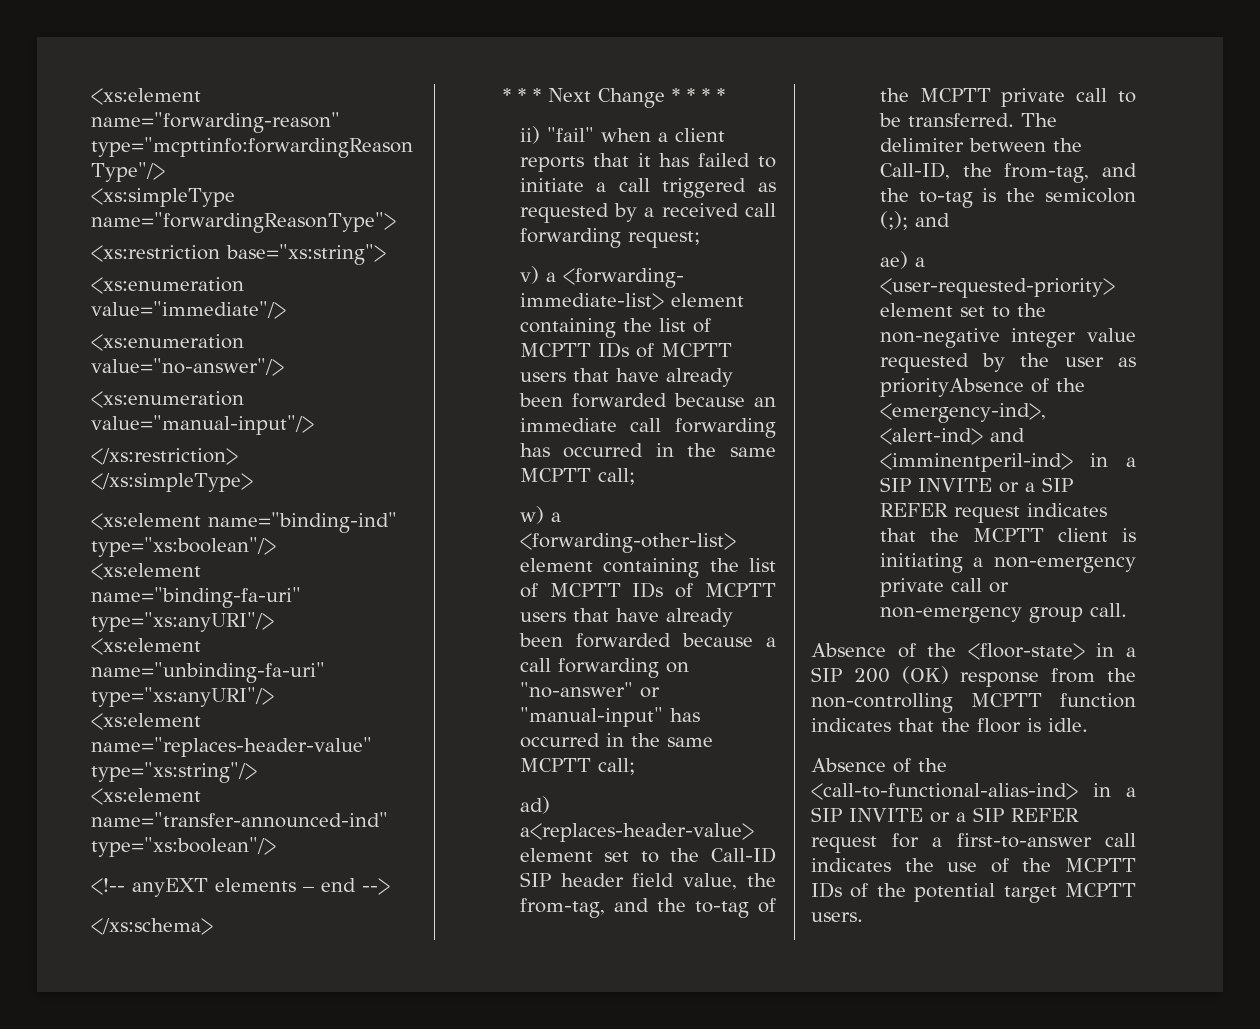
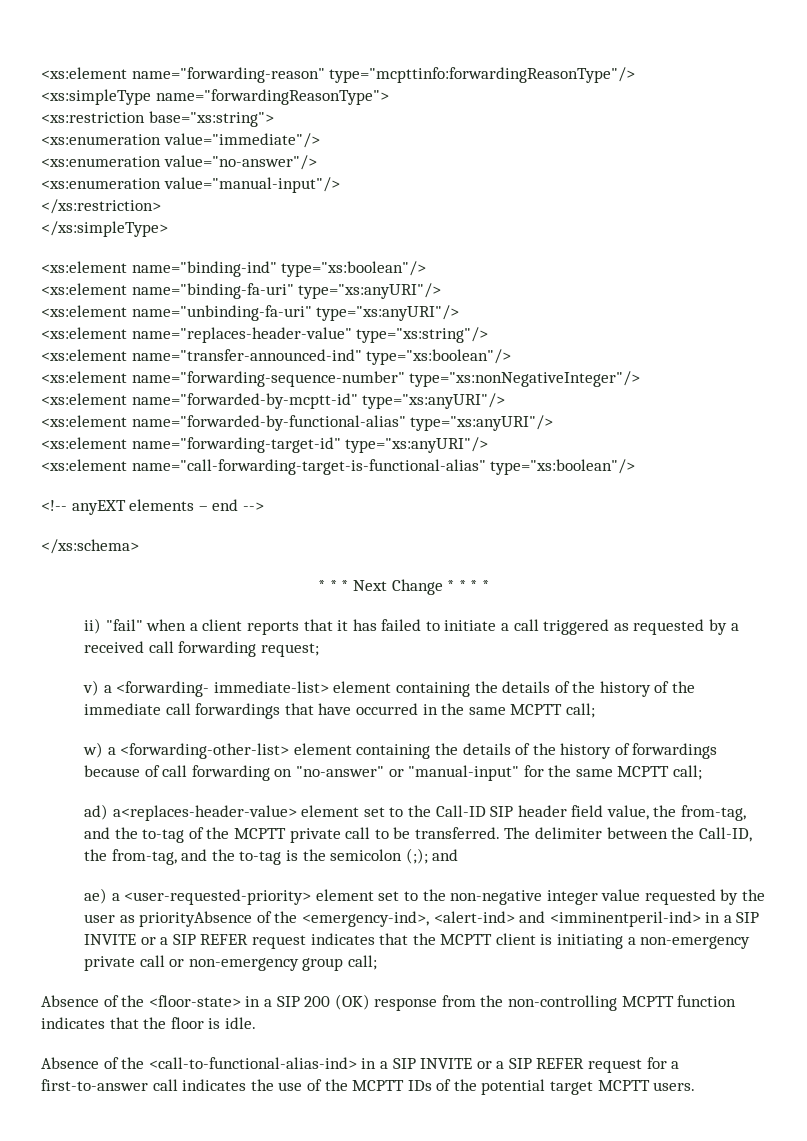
(276, 847) none -> [41,371,641,387] [41,393,506,409] [41,415,554,431] [41,437,489,453] [41,459,636,475] // <xs:element name="forwarding-sequence-number" type="xs:nonNegativeInteger"/> // <xs:element name="forwarded-by-mcptt-id" type="xs:anyURI"/> // <xs:element name="forwarded-by-functional-alias" type="xs:anyURI"/> // <xs:element name="forwarding-target-id" type="xs:anyURI"/> // <xs:element name="call-forwarding-target-is-functional-alias" type="xs:boolean"/>
[658,318,711,333] [519,342,732,358] [519,368,733,387] [518,393,776,408] [519,418,776,438] [519,443,550,457] list of MCPTT IDs of MCPTT users that have already been forwarded because an immediate call forwarding has -> [502,681,696,697] [83,703,352,719] details of the history of the immediate call forwardings that have
[749,558,776,572] [519,582,776,598] [519,608,733,627] [518,633,776,648] list of MCPTT IDs of MCPTT users that have already been forwarded because a -> [462,743,718,759] [83,765,160,777] details of the history of forwardings because of
[669,708,700,722] [519,733,624,748] has occurred in -> [523,765,544,777] for
[1089,603,1127,617] call. -> [347,955,377,970] call;

